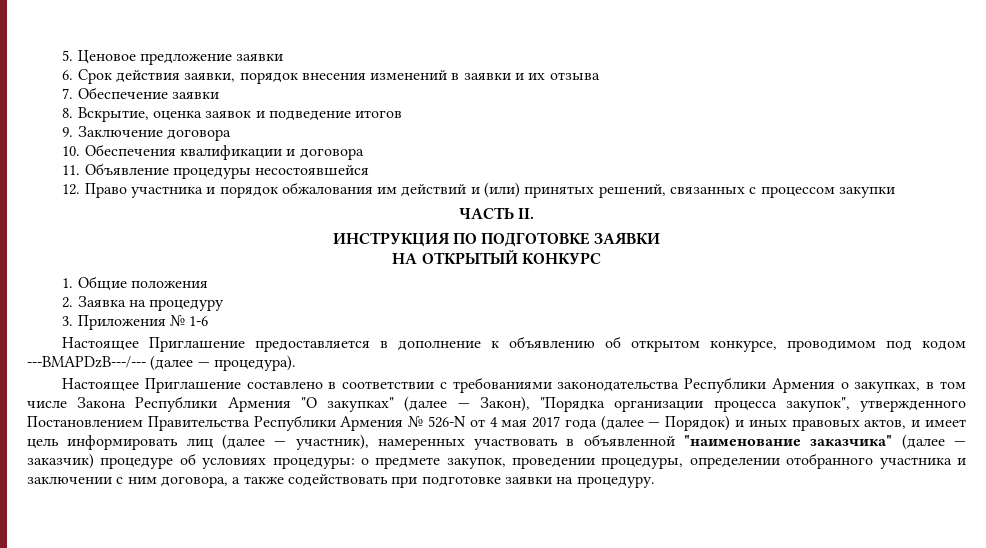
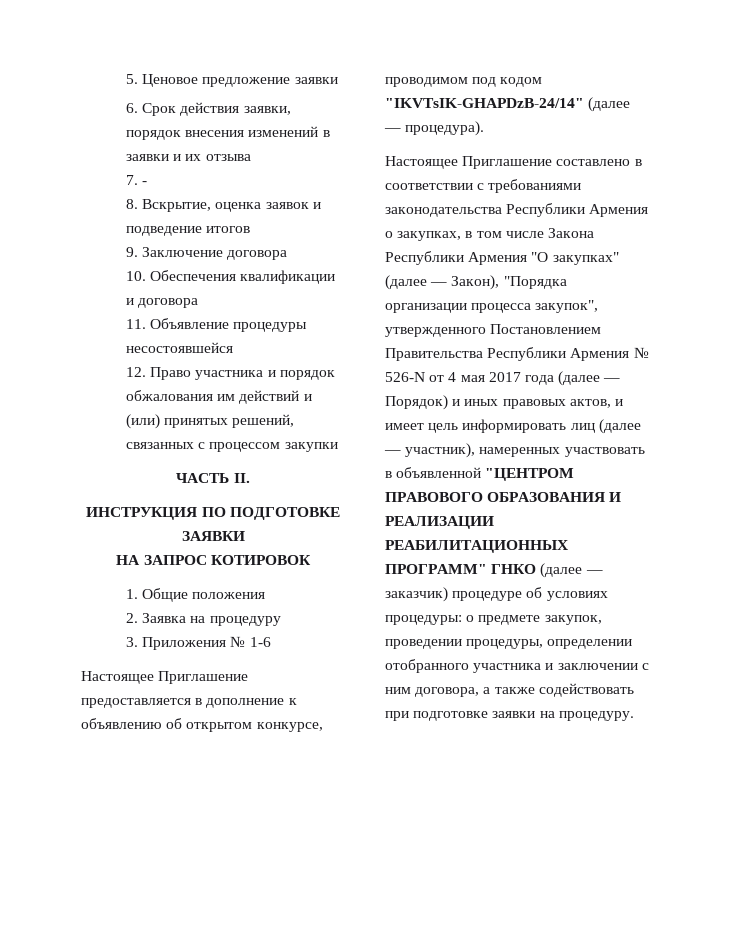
[77,87,219,99] Обеспечение заявки -> [142,181,148,185] -
[421,250,601,265] ОТКРЫТЫЙ КОНКУРС -> [143,555,311,565] ЗАПРОС КОТИРОВОК
[27,356,146,368] ---BMAPDzB---/--- -> [385,98,584,108] "IKVTsIK-GHAPDzB-24/14"
[684,435,893,446] "наименование заказчика" -> [485,468,575,481] [385,492,622,502] [385,516,494,529] [385,540,569,553] [385,564,537,574] "ЦЕНТРОМ ПРАВОВОГО ОБРАЗОВАНИЯ И РЕАЛИЗАЦИИ РЕАБИЛИТАЦИОННЫХ ПРОГРАММ" ГНКО

